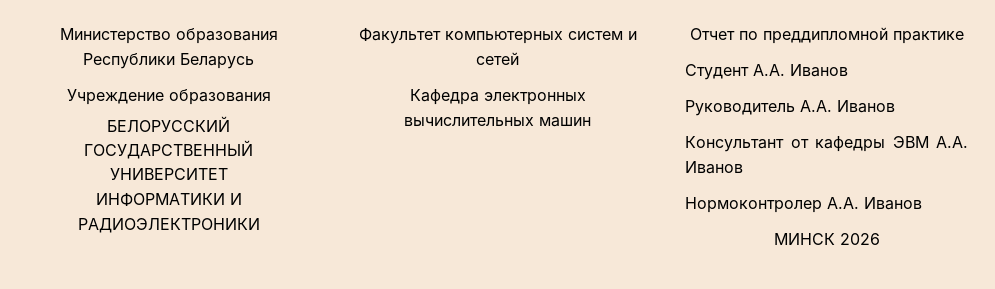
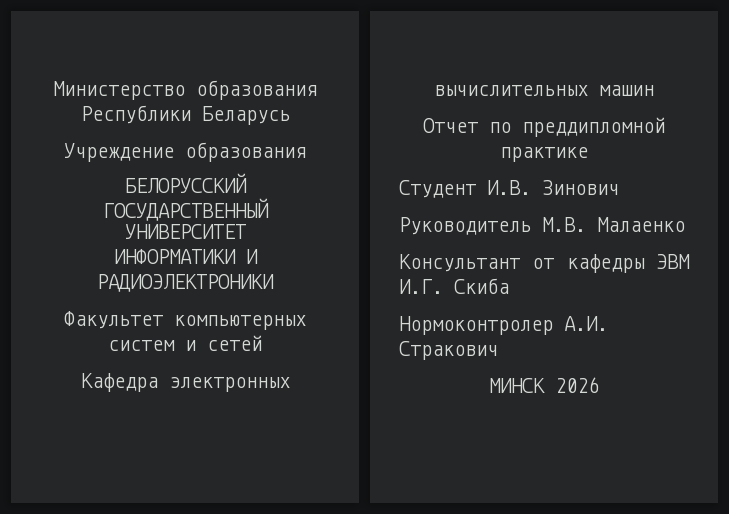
[753,64,848,77] А.А. Иванов -> [487,180,619,195] И.В. Зинович
[800,100,895,113] А.А. Иванов -> [542,217,685,232] М.В. Малаенко
[936,136,968,148] [685,161,743,174] А.А. Иванов -> [399,278,509,294] И.Г. Скиба
[827,197,922,210] А.А. Иванов -> [564,316,608,331] [399,341,498,360] А.И. Стракович

